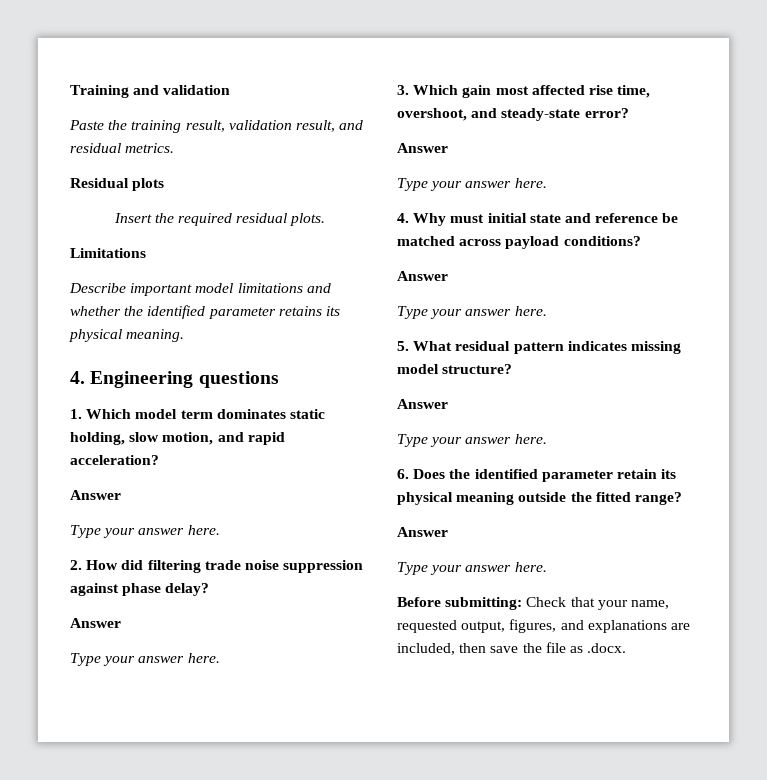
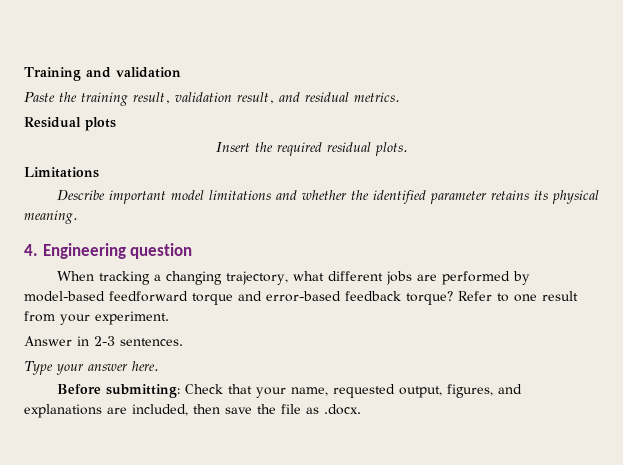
[198,371,279,388] [70,409,325,419] [70,432,285,445] [70,455,159,465] [70,490,121,500] [70,525,220,538] [70,560,364,573] [70,583,210,596] [70,618,121,628] [70,653,220,666] [397,85,651,98] [397,108,629,121] [397,143,448,153] [397,178,547,191] [397,213,679,226] [397,236,641,249] [397,271,448,281] [397,306,547,319] [397,341,681,354] [397,364,513,374] [397,399,448,409] [397,434,547,447] [397,469,677,482] [397,492,682,505] [397,527,448,537] questions // 1. Which model term dominates static holding, slow motion, and rapid acceleration? // Answer // Type your answer here. // 2. How did filtering trade noise suppression against phase delay? // Answer // Type your answer here. // 3. Which gain most affected rise time, overshoot, and steady-state error? // Answer // Type your answer here. // 4. Why must initial state and reference be matched across payload conditions? // Answer // Type your answer here. // 5. What residual pattern indicates missing model structure? // Answer // Type your answer here. // 6. Does the identified parameter retain its physical meaning outside the fitted range? // Answer -> [130,243,193,259] [56,271,530,285] [24,291,578,305] [24,311,169,325] [24,336,183,346] question // When tracking a changing trajectory, what different jobs are performed by model-based feedforward torque and error-based feedback torque? Refer to one result from your experiment. // Answer in 2-3 sentences.

